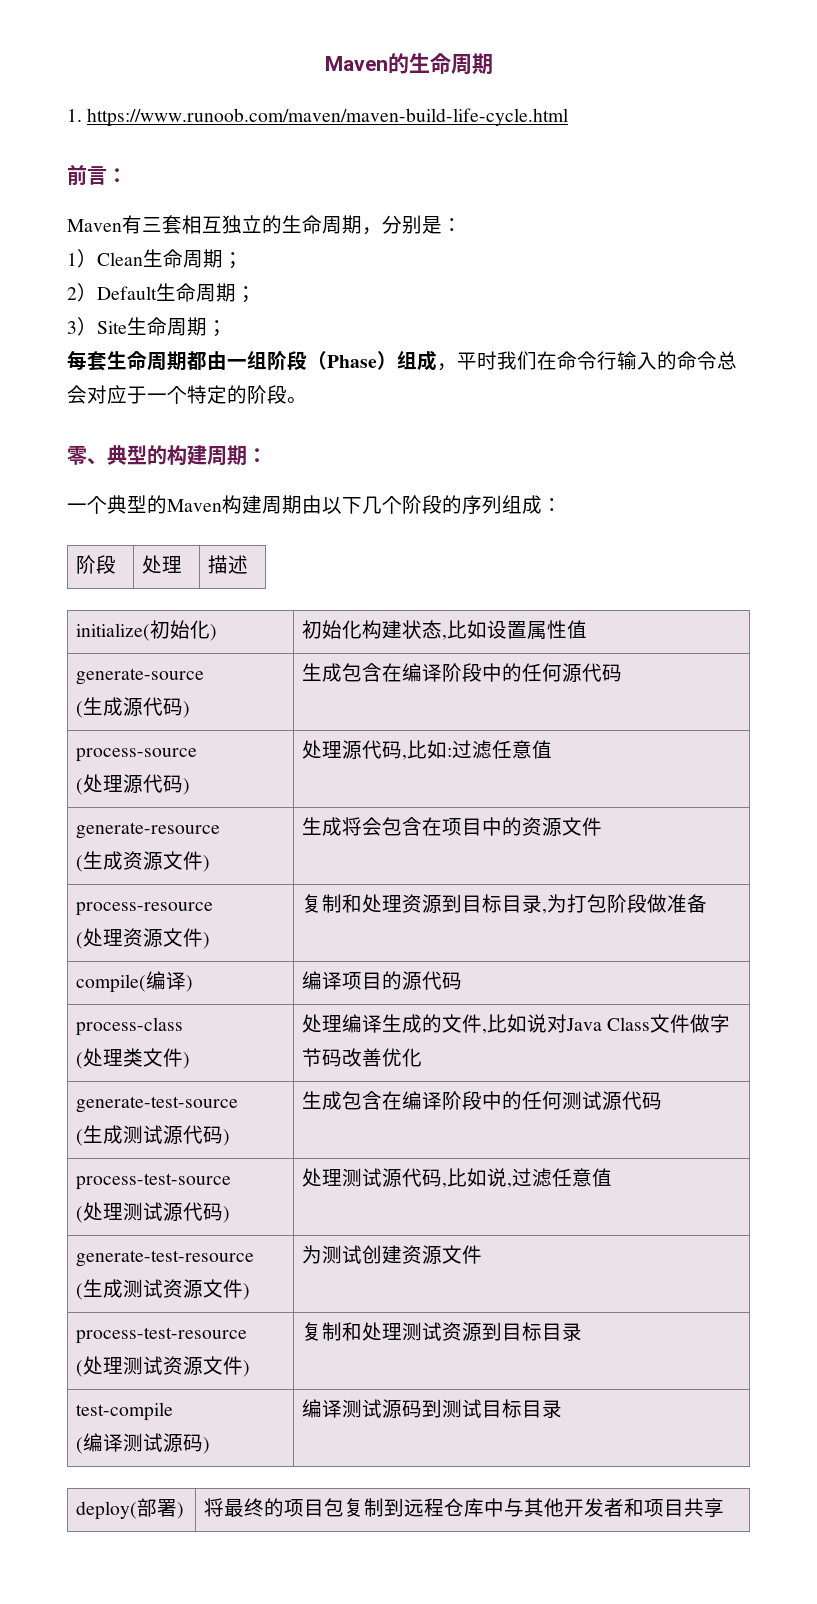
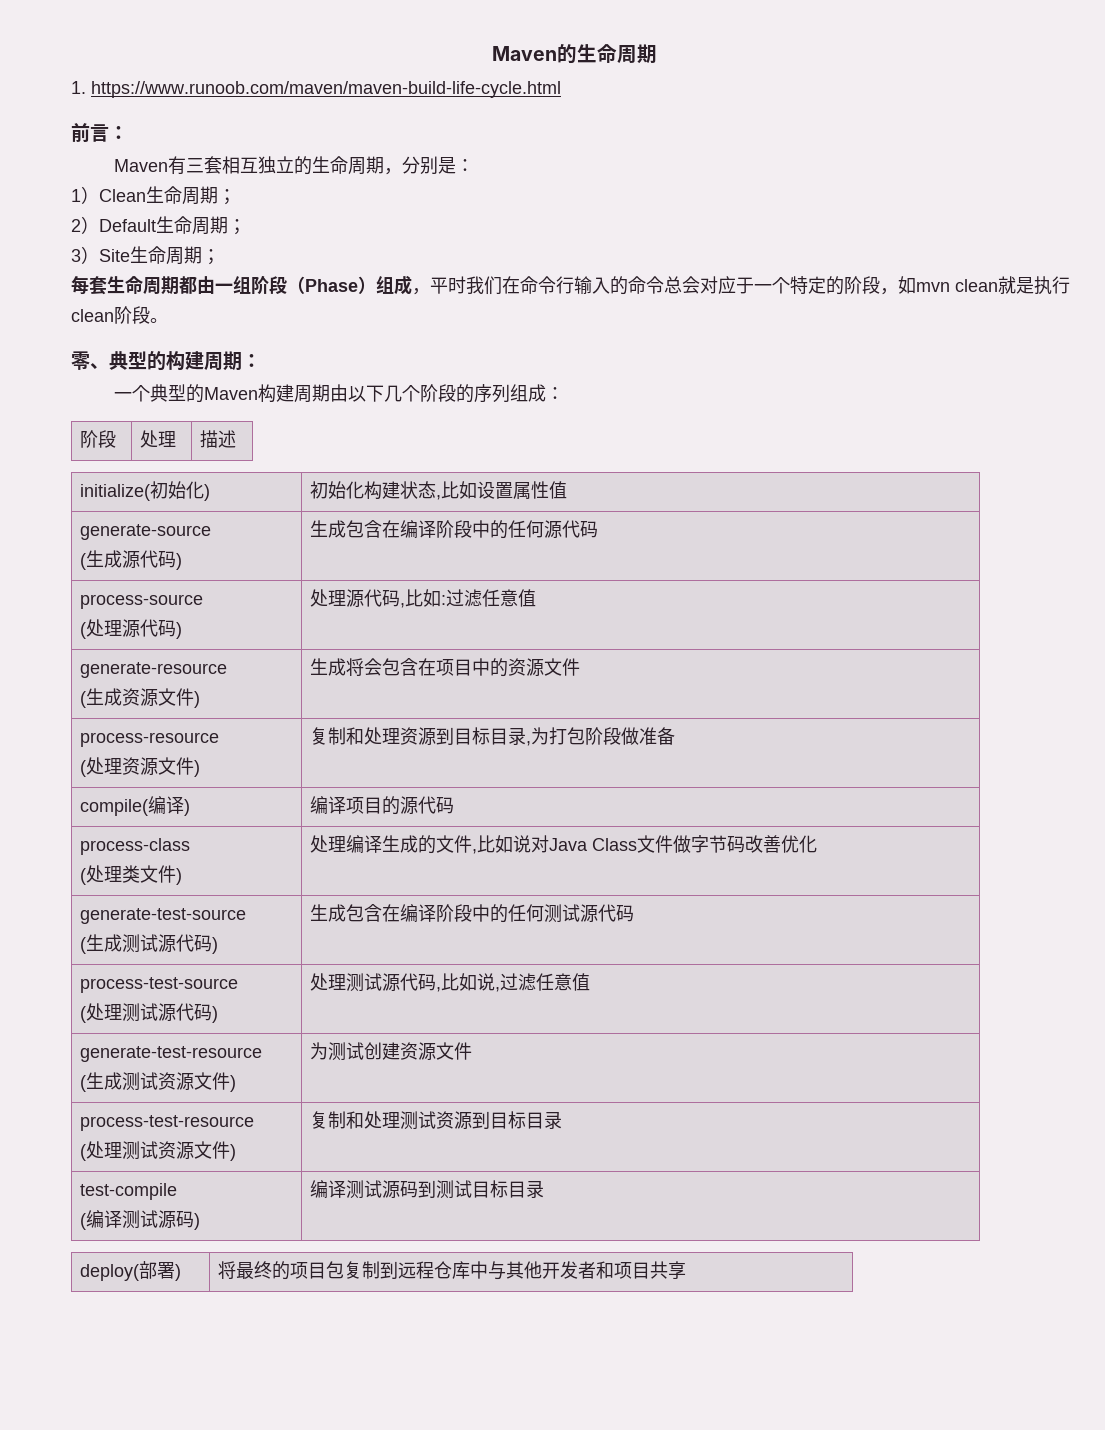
(287, 394) none -> [880,276,1070,295] [71,306,150,324] ，如mvn clean就是执行clean阶段

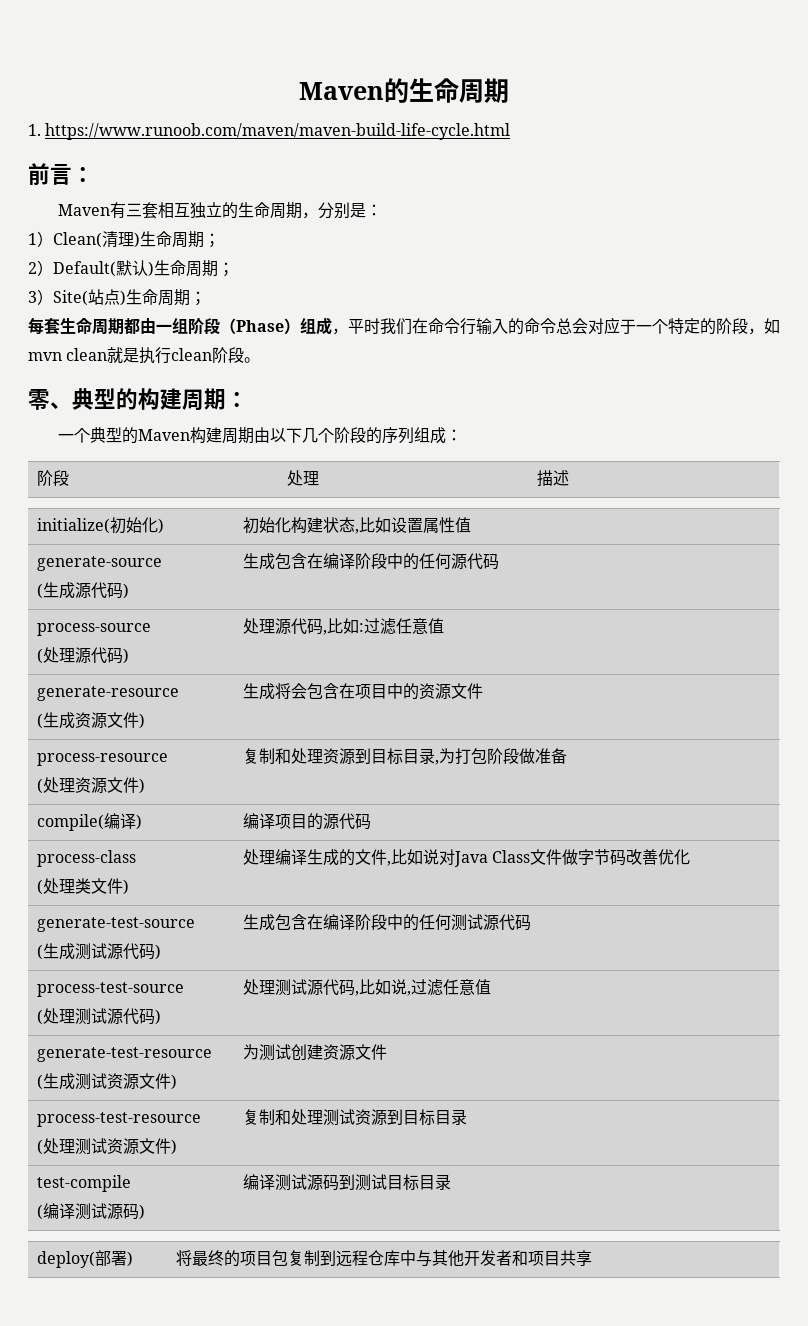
[99,189,146,202] Clean -> [53,231,140,248] Clean(清理)
[99,219,156,232] Default -> [53,260,154,277] Default(默认)
[99,249,130,262] Site -> [53,289,126,306] Site(站点)

